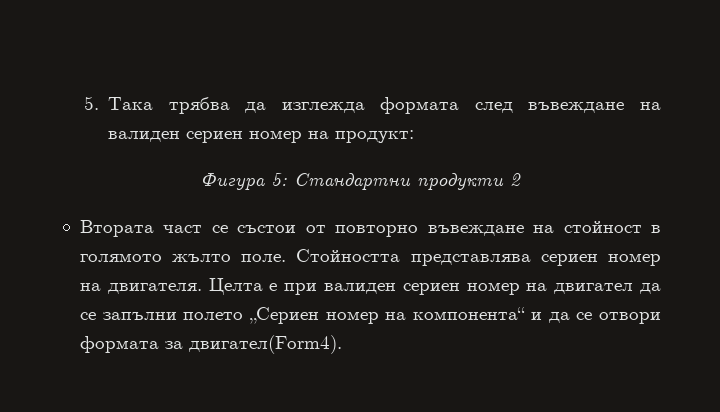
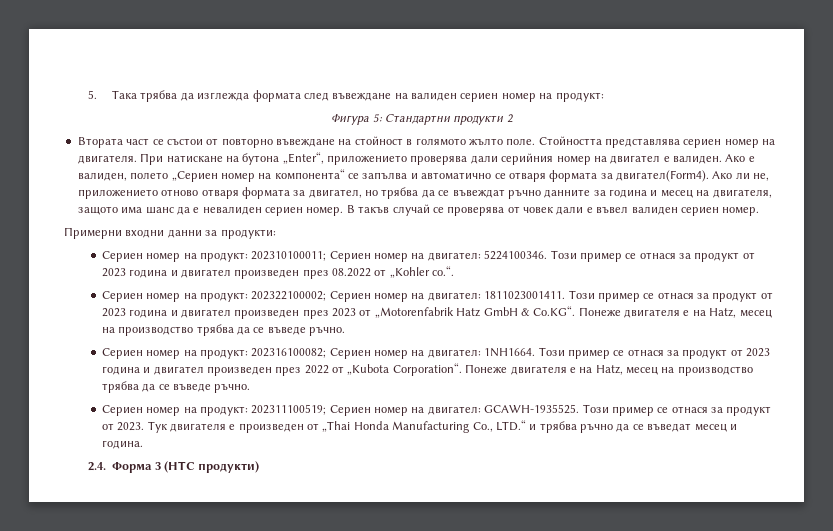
[208,278,661,295] [79,312,177,320] Целта е при валиден сериен номер на двигател да се запълни -> [140,152,755,165] [77,172,127,181] При натискане на бутона „Enter“, приложението проверява дали серийния номер на двигател е валиден. Ако е валиден,
[530,312,661,324] [79,335,342,354] и да се отвори формата за двигател(Form4). -> [348,170,770,182] [77,187,772,199] [77,204,760,216] [64,227,276,239] [101,250,755,262] [101,266,455,279] [101,290,773,302] [101,306,772,319] [101,324,346,336] [101,347,771,359] [101,363,753,376] [101,381,251,393] [101,404,772,416] [101,420,737,433] [101,440,143,449] [88,461,260,473] се запълва и автоматично се отваря формата за двигател(Form4). Ако ли не, приложението отново отваря формата за двигател, но трябва да се въвеждат ръчно данните за година и месец на двигателя, защото има шанс да е невалиден сериен номер. В такъв случай се проверява от човек дали е въвел валиден сериен номер. // Примерни входни данни за продукти: // Сериен номер на продукт: 202310100011; Сериен номер на двигател: 5224100346. Този пример се отнася за продукт от 2023 година и двигател произведен през 08.2022 от „Kohler co.“. // Сериен номер на продукт: 202322100002; Сериен номер на двигател: 1811023001411. Този пример се отнася за продукт от 2023 година и двигател произведен през 2023 от „Motorenfabrik Hatz GmbH & Co.KG“. Понеже двигателя е на Hatz, месец на производство трябва да се въведе ръчно. // Сериен номер на продукт: 202316100082; Сериен номер на двигател: 1NH1664. Този пример се отнася за продукт от 2023 година и двигател произведен през 2022 от „Kubota Corporation“. Понеже двигателя е на Hatz, месец на производство трябва да се въведе ръчно. // Сериен номер на продукт: 202311100519; Сериен номер на двигател: GCAWH-1935525. Този пример се отнася за продукт от 2023. Тук двигателя е произведен от „Thai Honda Manufacturing Co., LTD.“ и трябва ръчно да се въведат месец и година. // 2.4. Форма 3 (HTC продукти)

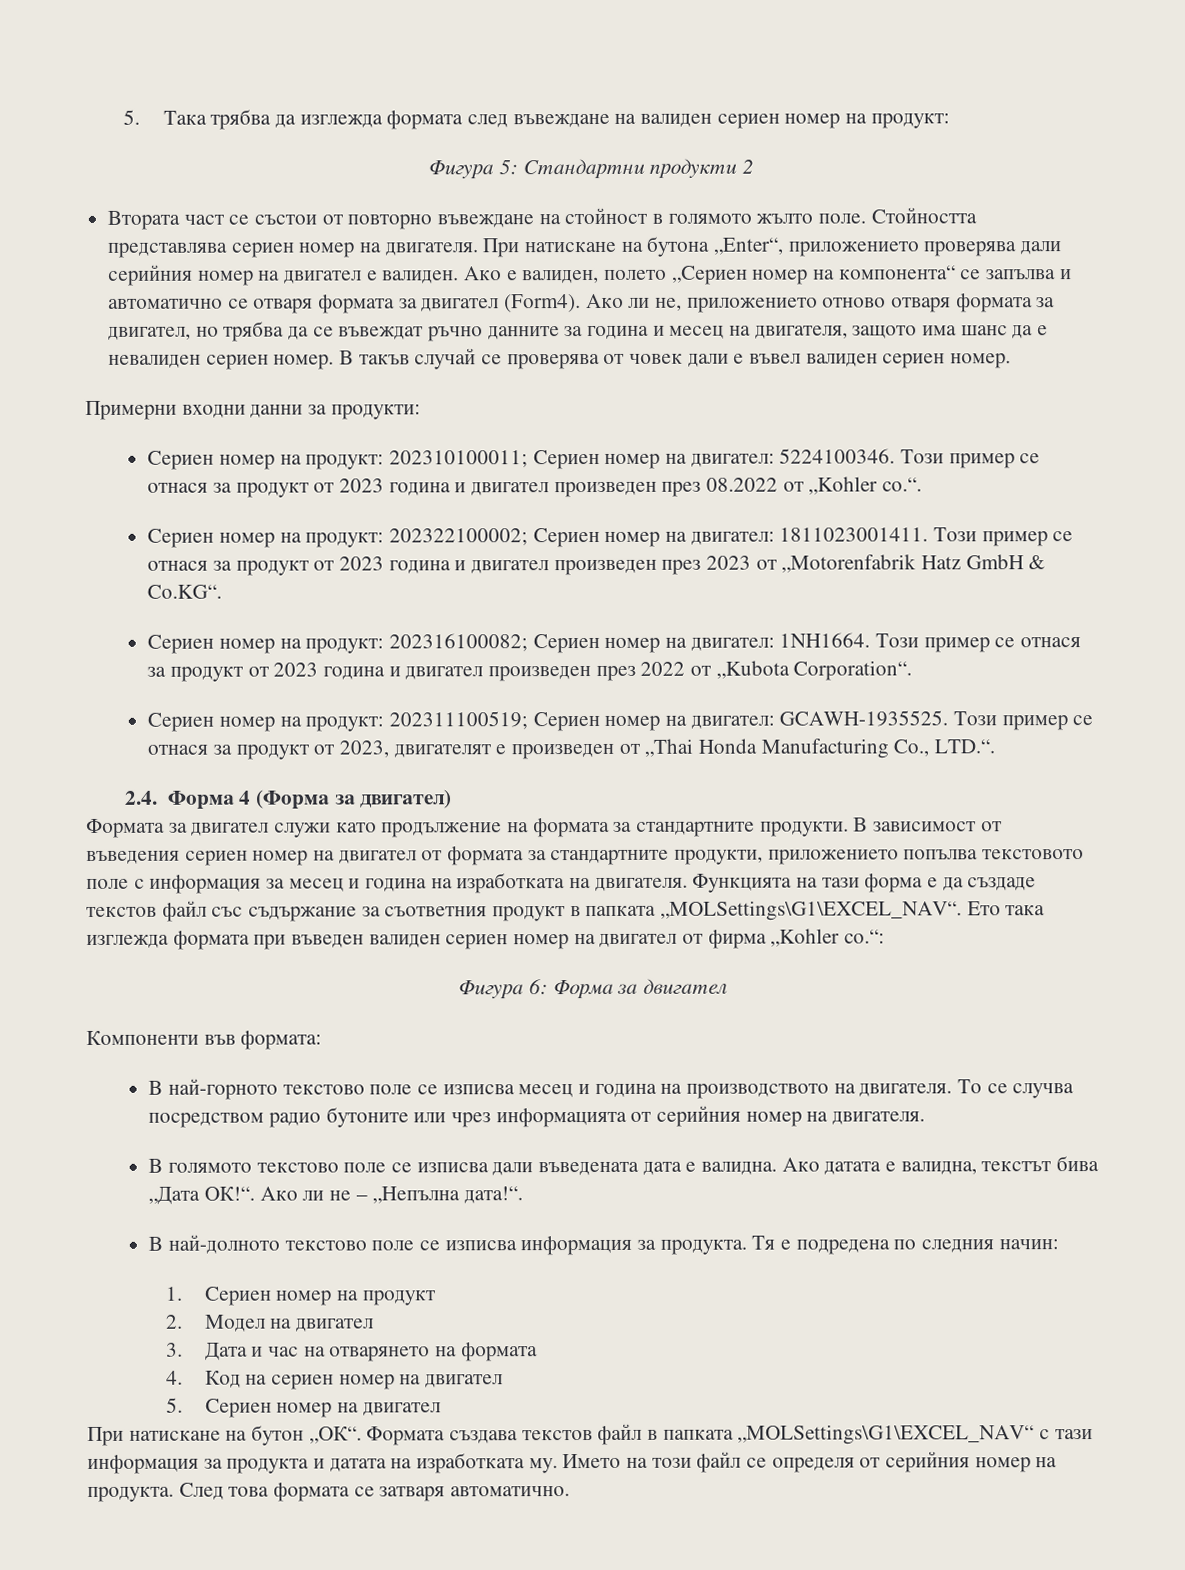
[616,170,709,182] двигател(Form4). -> [421,294,582,313] двигател (Form4).
[578,307,772,318] [101,324,346,336] Понеже двигателя е на Hatz, месец на производство трябва да се въведе ръчно. -> (223, 591) none
[465,364,753,376] [101,381,251,393] Понеже двигателя е на Hatz, месец на производство трябва да се въведе ръчно. -> (913, 670) none
[117,421,226,433] 2023. Тук двигателя -> [339,740,491,758] 2023, двигателят
[495,420,737,433] [101,440,143,449] [88,461,260,473] LTD.“ и трябва ръчно да се въведат месец и година. // 2.4. Форма 3 (HTC продукти) -> [934,739,996,754] [125,789,453,810] [86,817,1002,838] [86,846,1085,866] [86,873,1037,894] [86,900,1046,922] [86,928,886,950] [458,978,728,1000] [86,1030,323,1050] [148,1078,1075,1100] [148,1105,926,1128] [148,1156,1100,1176] [148,1186,524,1205] [148,1234,1059,1256] [164,1286,435,1306] [165,1314,375,1332] [165,1342,538,1362] [165,1370,504,1390] [165,1397,441,1418] [87,1423,1093,1446] [87,1451,1058,1474] [87,1482,571,1502] LTD.“. // 2.4. Форма 4 (Форма за двигател) // Формата за двигател служи като продължение на формата за стандартните продукти. В зависимост от въведения сериен номер на двигател от формата за стандартните продукти, приложението попълва текстовото поле с информация за месец и година на изработката на двигателя. Функцията на тази форма е да създаде текстов файл със съдържание за съответния продукт в папката „MOLSettings\G1\EXCEL_NAV“. Ето така изглежда формата при въведен валиден сериен номер на двигател от фирма „Kohler co.“: // Фигура 6: Форма за двигател // Компоненти във формата: // В най-горното текстово поле се изписва месец и година на производството на двигателя. То се случва посредством радио бутоните или чрез информацията от серийния номер на двигателя. // В голямото текстово поле се изписва дали въведената дата е валидна. Ако датата е валидна, текстът бива „Дата ОК!“. Ако ли не – „Непълна дата!“. // В най-долното текстово поле се изписва информация за продукта. Тя е подредена по следния начин: // 1. Сериен номер на продукт // 2. Модел на двигател // 3. Дата и час на отварянето на формата // 4. Код на сериен номер на двигател // 5. Сериен номер на двигател // При натискане на бутон „ОК“. Формата създава текстов файл в папката „MOLSettings\G1\EXCEL_NAV“ с тази информация за продукта и датата на изработката му. Името на този файл се определя от серийния номер на продукта. След това формата се затваря автоматично.

